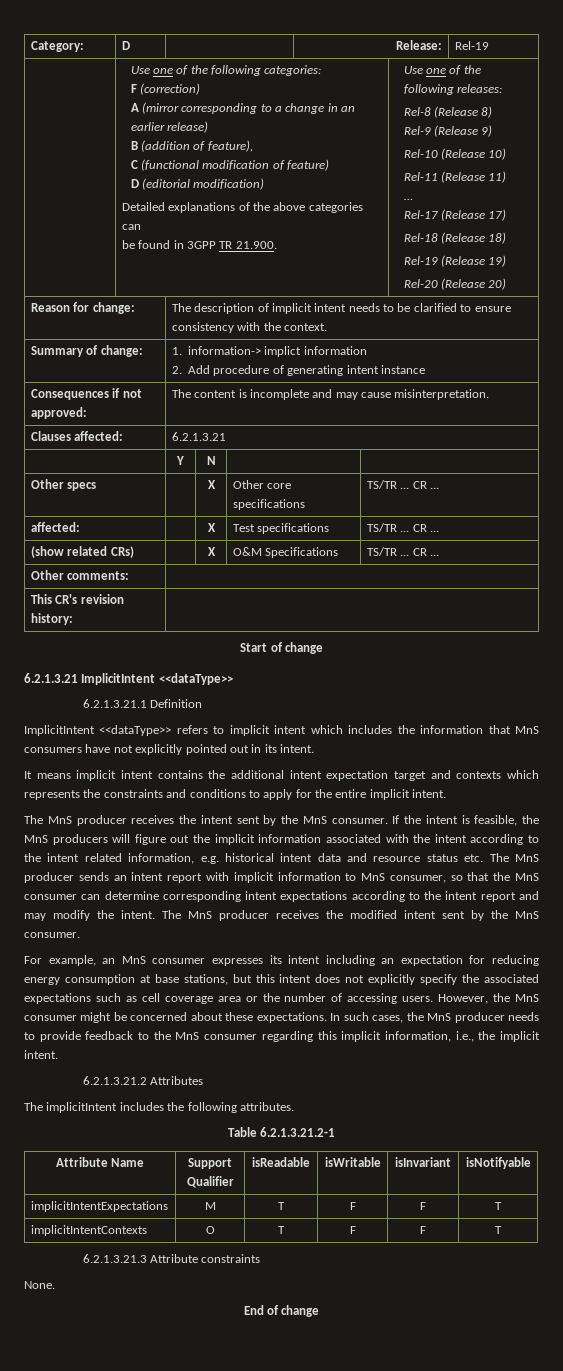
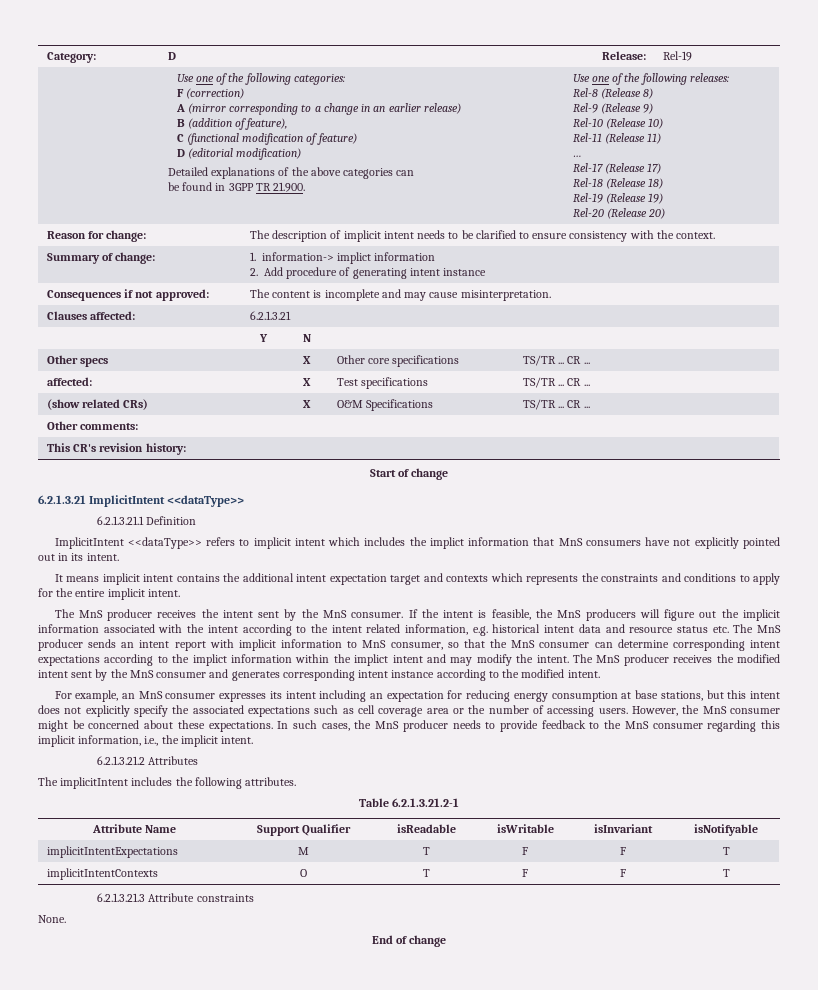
(415, 729) none -> [429,537,464,549] implict
[445,891,516,902] intent report -> [192,654,423,666] implict information within the implict intent
[24,932,80,938] consumer. -> [156,669,600,681] consumer and generates corresponding intent instance according to the modified intent.

